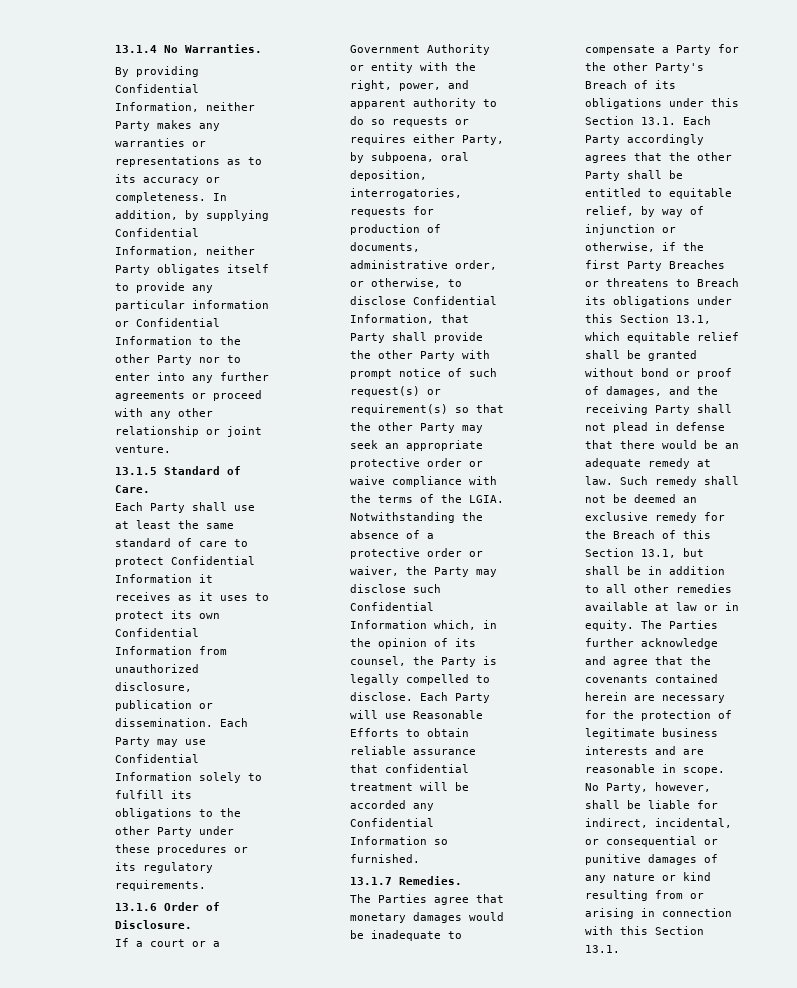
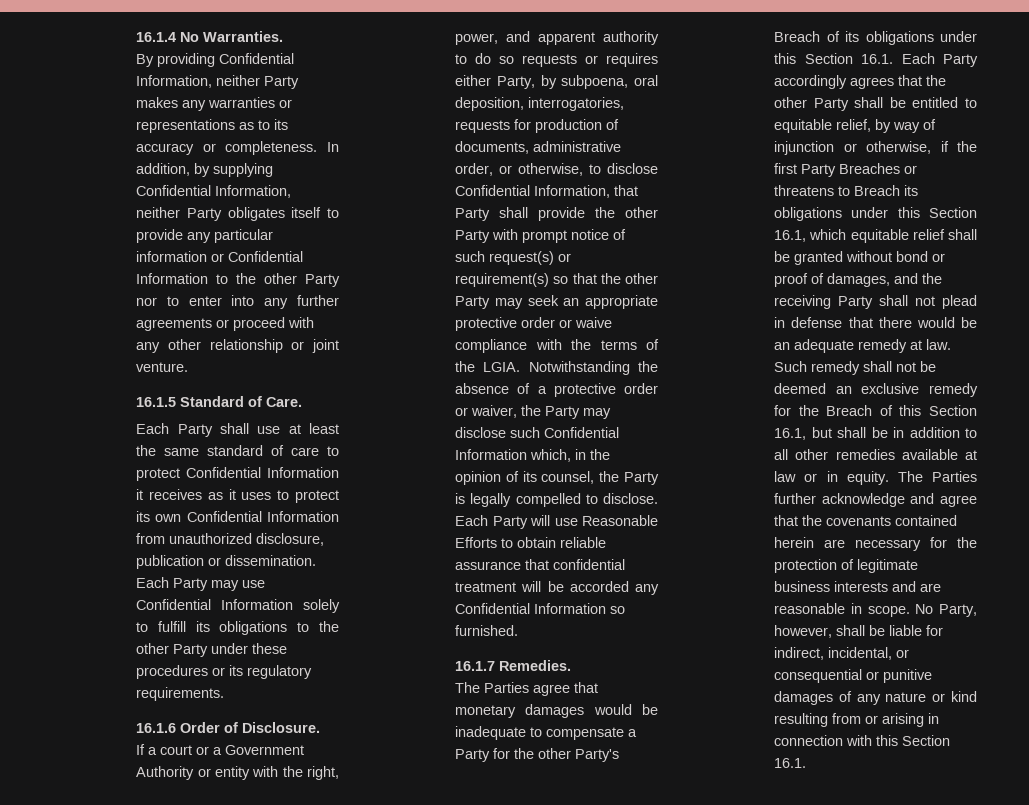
[114,45,157,53] 13.1.4 -> [136,32,177,42] 16.1.4
[114,467,157,475] 13.1.5 -> [136,397,177,407] 16.1.5
[114,903,157,911] 13.1.6 -> [136,723,177,733] 16.1.6
[349,877,392,885] 13.1.7 -> [455,661,496,671] 16.1.7
[640,117,676,125] 13.1. -> [861,54,894,64] 16.1.
[675,315,711,324] 13.1, -> [774,230,807,242] 16.1,
[640,549,676,558] 13.1, -> [774,428,807,440] 16.1,
[584,945,620,953] 13.1. -> [774,758,807,768] 16.1.

